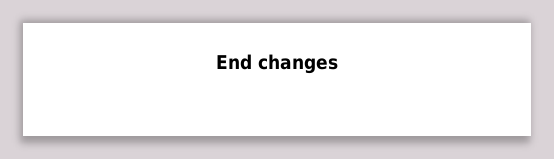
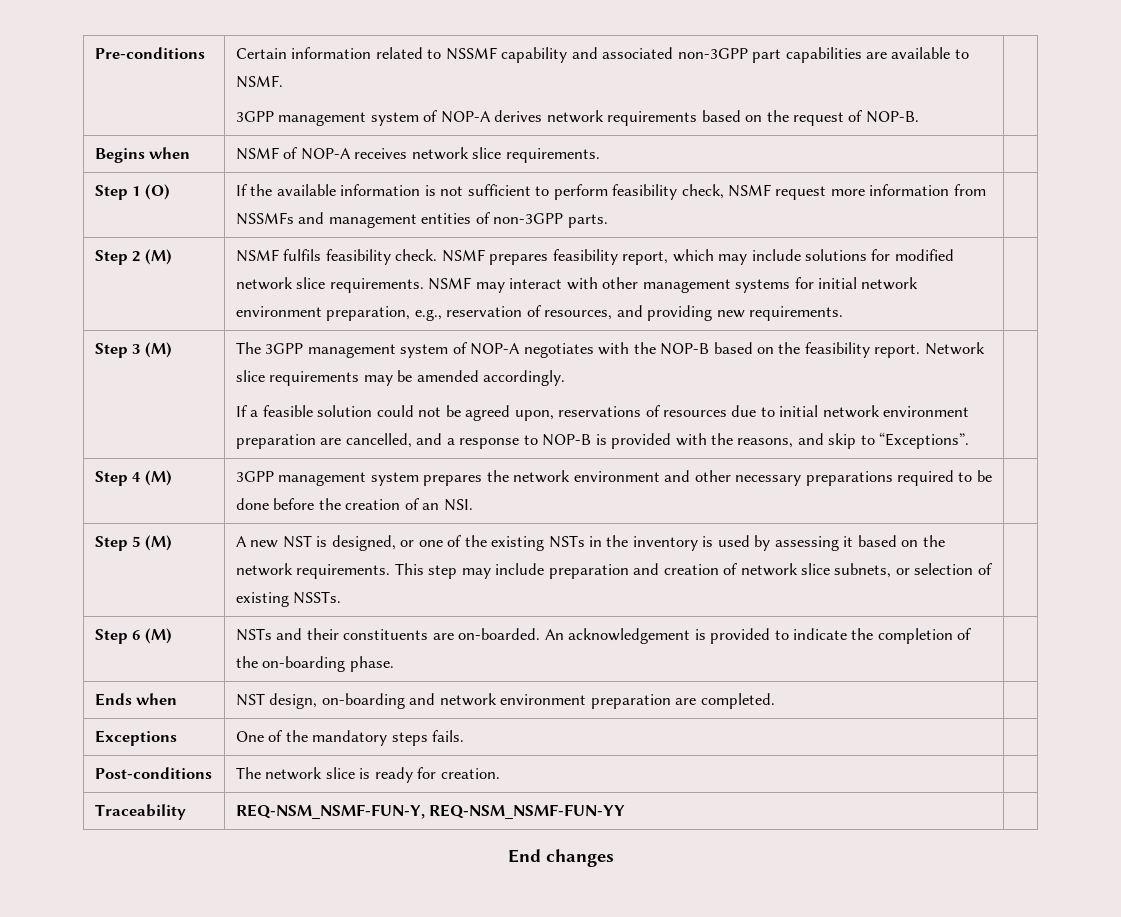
(216, 62) none -> [94,47,205,59] [235,47,969,63] [235,75,283,88] [235,110,919,126] [94,147,191,163] [235,147,600,163] [94,184,170,200] [235,184,986,200] [235,212,608,228] [94,249,172,265] [235,249,954,265] [235,277,919,293] [235,305,844,321] [94,342,172,358] [235,342,985,358] [235,370,566,386] [235,405,970,421] [235,432,970,449] [94,470,172,486] [235,470,992,486] [235,498,473,511] [94,535,172,551] [235,535,945,551] [235,563,992,579] [235,591,342,607] [94,628,172,644] [235,628,972,644] [235,656,394,672] [94,693,178,706] [235,693,775,709] [94,730,177,746] [235,730,465,746] [94,767,212,779] [235,767,500,783] [94,804,186,820] [235,804,626,819] Pre-conditions | Certain information related to NSSMF capability and associated non-3GPP part capabilities are available to NSMF. // 3GPP management system of NOP-A derives network requirements based on the request of NOP-B. | // Begins when | NSMF of NOP-A receives network slice requirements. | // Step 1 (O) | If the available information is not sufficient to perform feasibility check, NSMF request more information from NSSMFs and management entities of non-3GPP parts. | // Step 2 (M) | NSMF fulfils feasibility check. NSMF prepares feasibility report, which may include solutions for modified network slice requirements. NSMF may interact with other management systems for initial network environment preparation, e.g., reservation of resources, and providing new requirements. | // Step 3 (M) | The 3GPP management system of NOP-A negotiates with the NOP-B based on the feasibility report. Network slice requirements may be amended accordingly. // If a feasible solution could not be agreed upon, reservations of resources due to initial network environment preparation are cancelled, and a response to NOP-B is provided with the reasons, and skip to “Exceptions”. | // Step 4 (M) | 3GPP management system prepares the network environment and other necessary preparations required to be done before the creation of an NSI. | // Step 5 (M) | A new NST is designed, or one of the existing NSTs in the inventory is used by assessing it based on the network requirements. This step may include preparation and creation of network slice subnets, or selection of existing NSSTs. | // Step 6 (M) | NSTs and their constituents are on-boarded. An acknowledgement is provided to indicate the completion of the on-boarding phase. | // Ends when | NST design, on-boarding and network environment preparation are completed. | // Exceptions | One of the mandatory steps fails. | // Post-conditions | The network slice is ready for creation. | // Traceability | REQ-NSM_NSMF-FUN-Y, REQ-NSM_NSMF-FUN-YY | //

